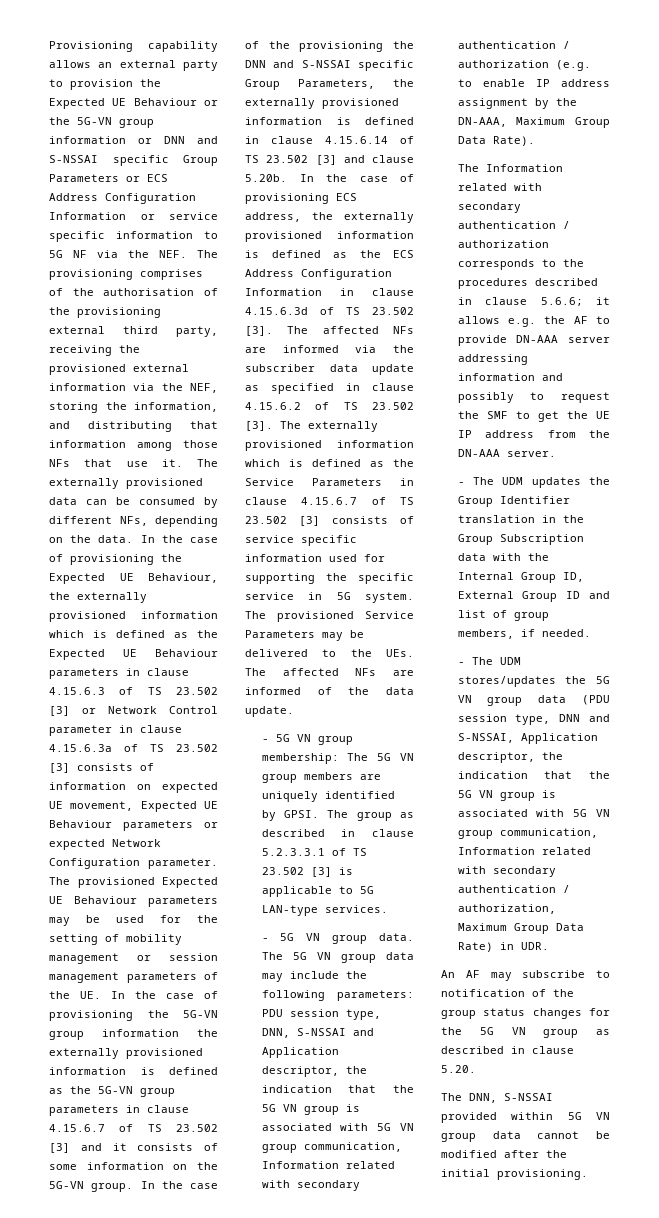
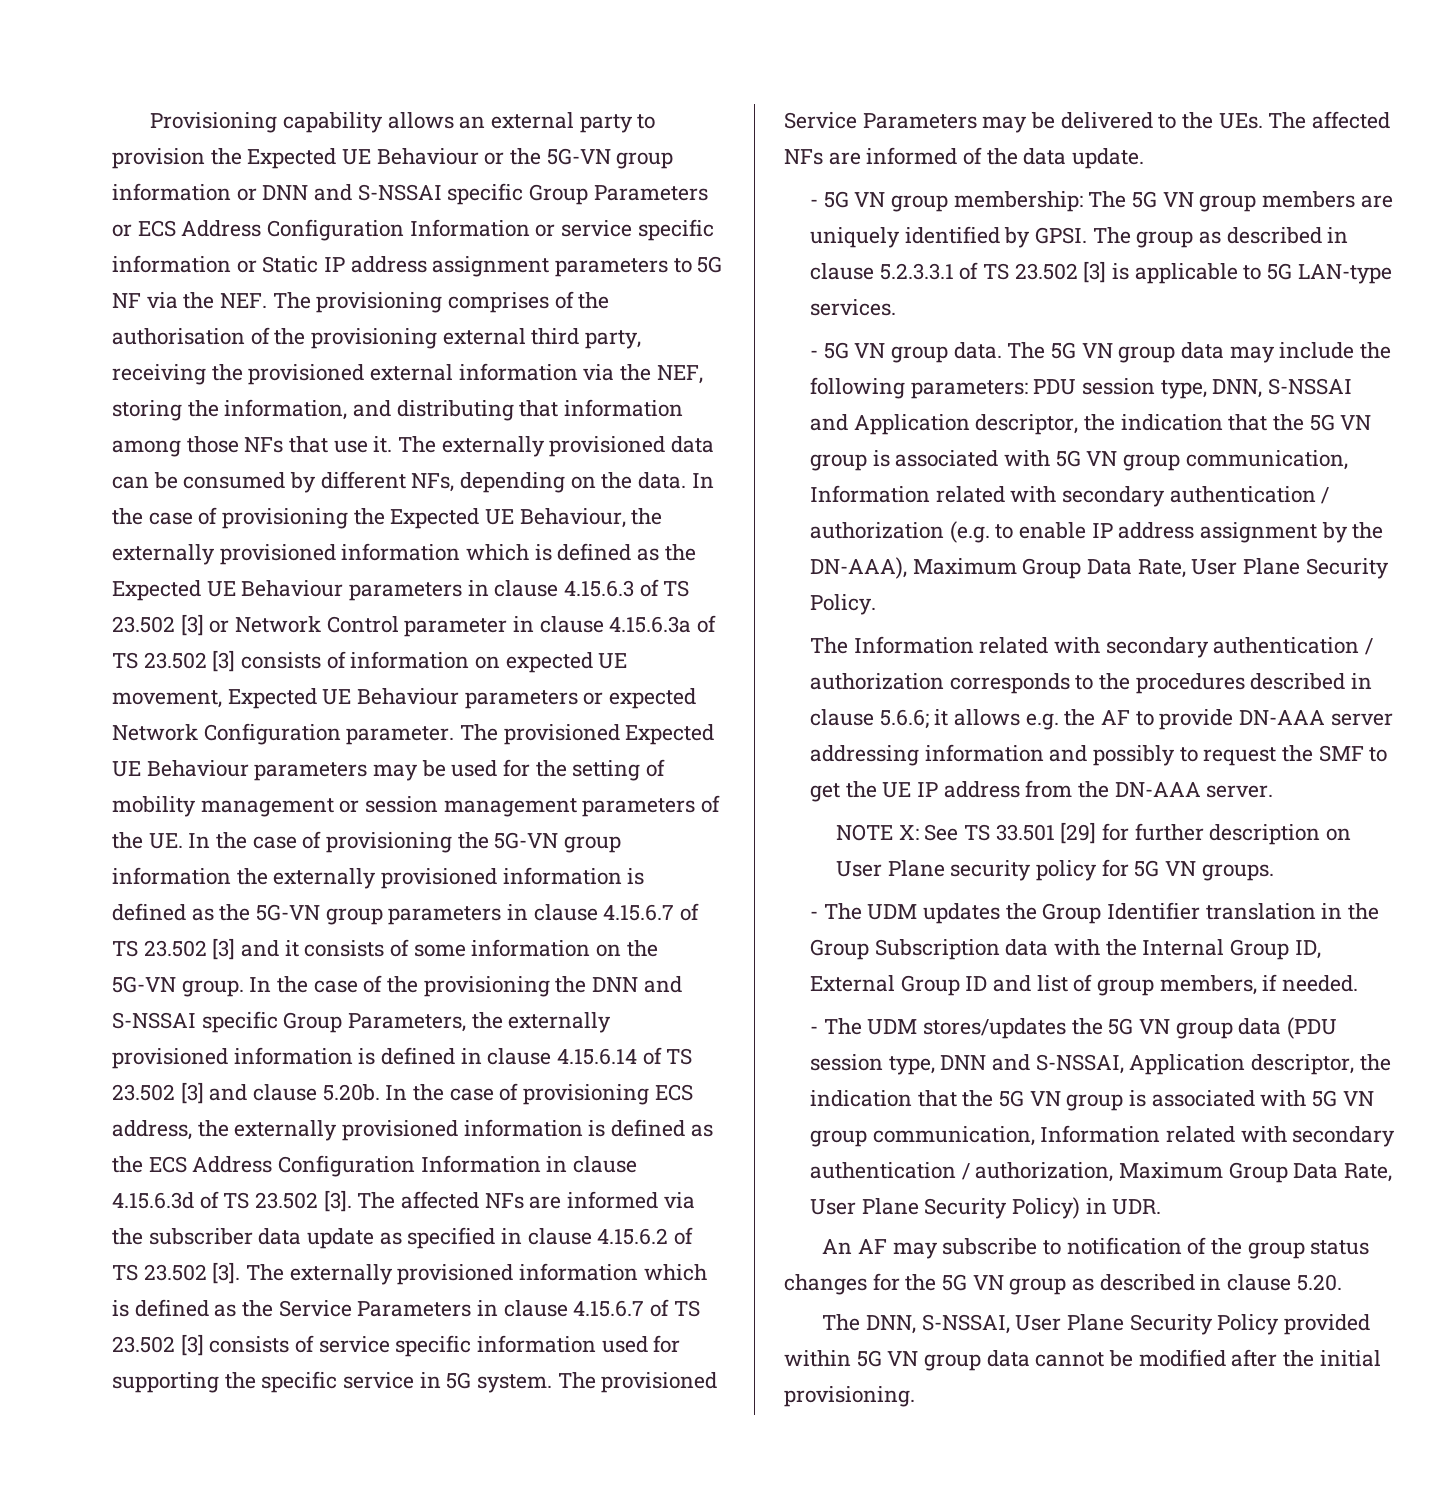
(193, 235) none -> [236,256,669,277] or Static IP address assignment parameters
[457,117,610,128] [457,136,535,146] DN-AAA, Maximum Group Data Rate). -> [809,557,1389,579] [809,594,876,615] DN-AAA), Maximum Group Data Rate, User Plane Security Policy.
(556, 454) none -> [835,822,1352,845] [835,859,1274,881] // NOTE X: See TS 33.501 [29] for further description on User Plane security policy for 5G VN groups.
[457,942,493,952] Rate) -> [1344,1163,1393,1182] [809,1197,1081,1219] Rate, User Plane Security Policy)
[504,1093,553,1101] S-NSSAI -> [921,1314,1280,1335] S-NSSAI, User Plane Security Policy

